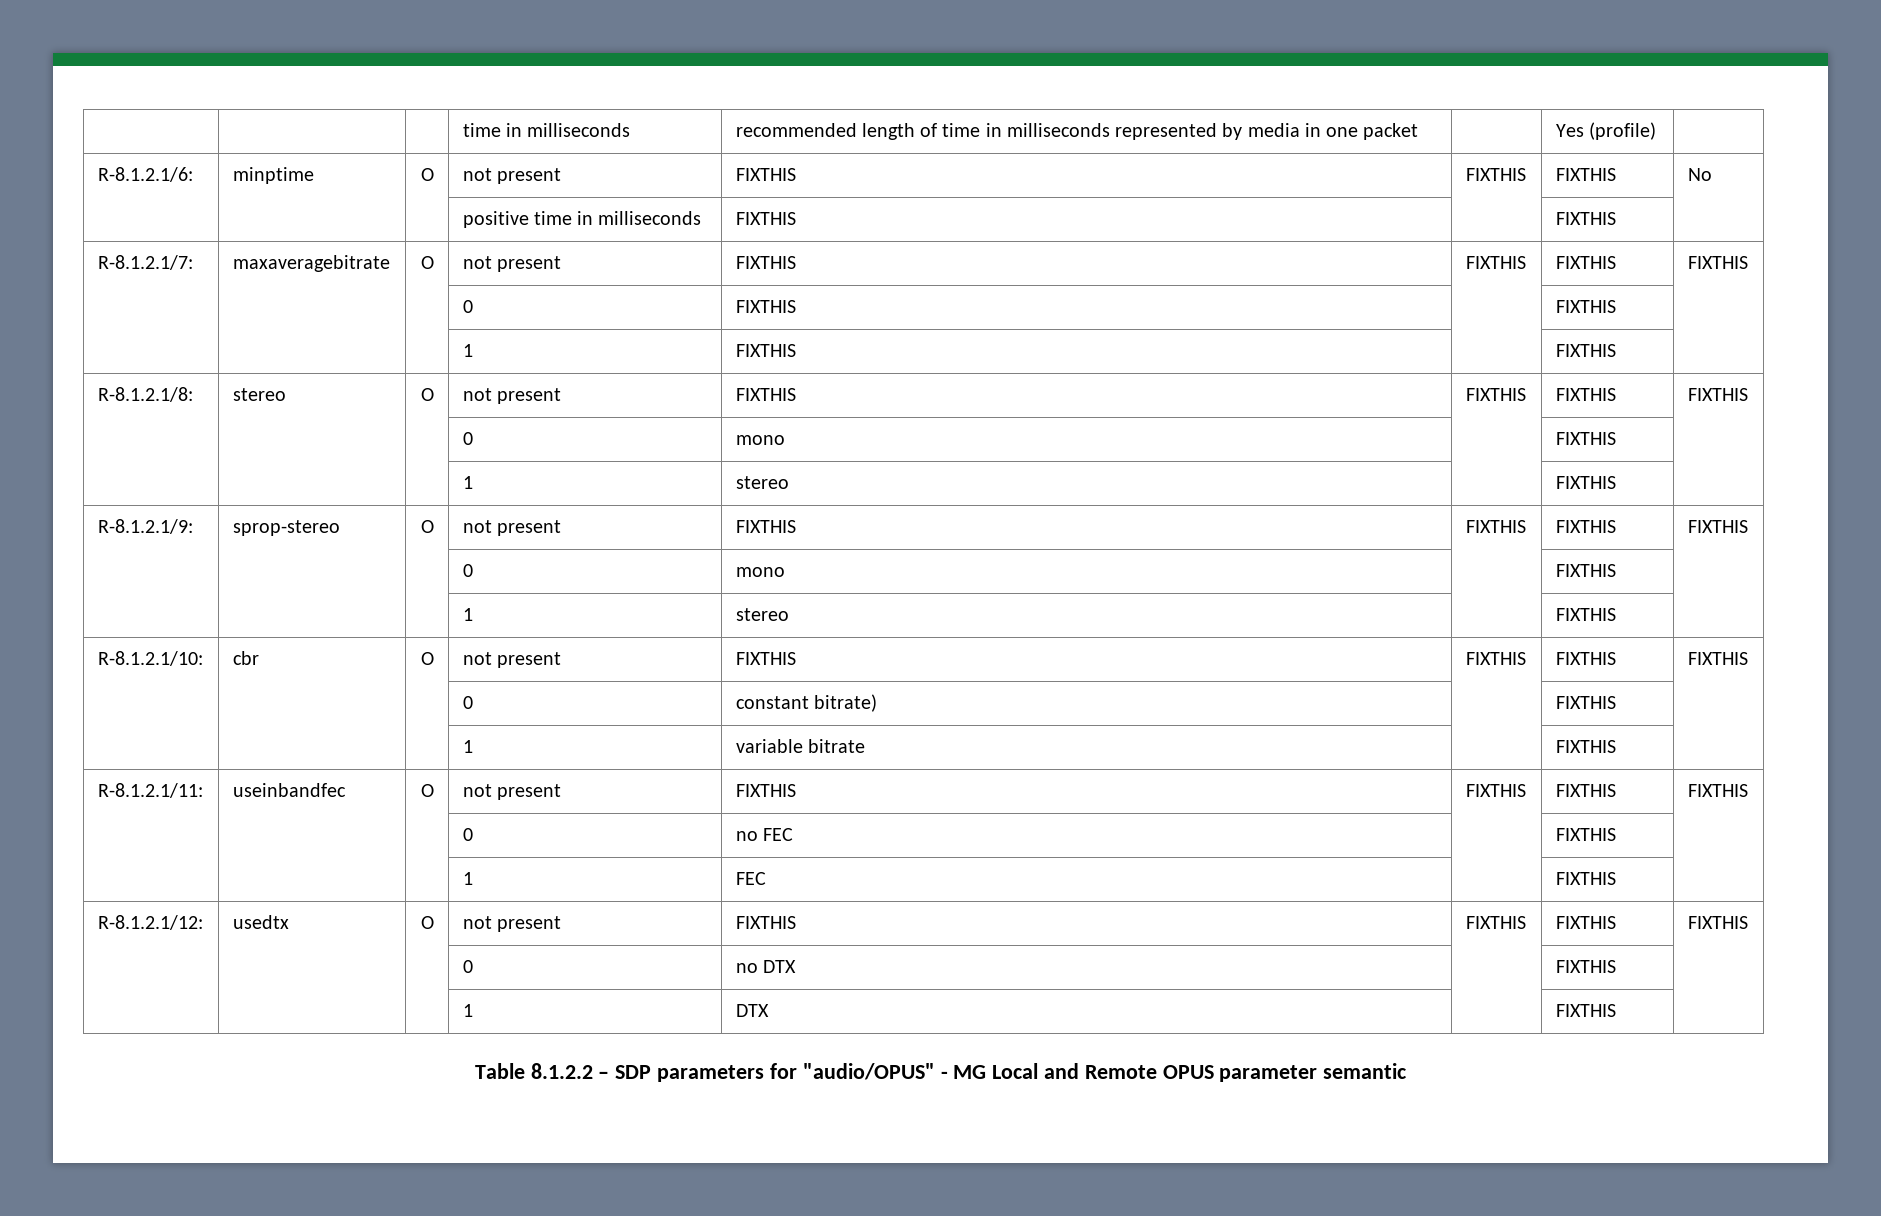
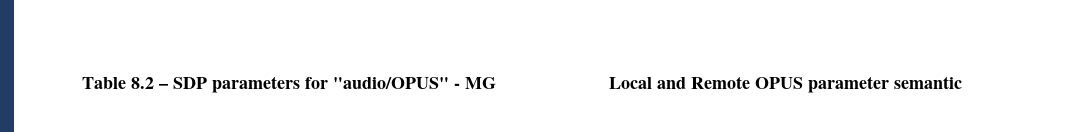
[462,123,631,137] [735,123,1419,140] [1555,122,1656,140] [97,167,193,182] [232,167,314,184] [420,168,434,181] [462,168,561,184] [735,168,796,181] [1465,168,1526,181] [1555,168,1616,181] [1687,168,1712,181] [462,211,702,228] [735,212,796,225] [1555,212,1616,225] [97,255,193,270] [232,255,390,272] [420,256,434,269] [462,256,561,272] [735,256,796,269] [1465,256,1526,269] [1555,256,1616,269] [1687,256,1748,269] [462,300,473,313] [735,300,796,313] [1555,300,1616,313] [462,344,473,357] [735,344,796,357] [1555,344,1616,357] [97,387,193,402] [232,388,286,401] [420,388,434,401] [462,388,561,404] [735,388,796,401] [1465,388,1526,401] [1555,388,1616,401] [1687,388,1748,401] [462,432,473,445] [735,435,785,445] [1555,432,1616,445] [462,476,473,489] [735,476,789,489] [1555,476,1616,489] [97,519,193,534] [232,520,340,536] [420,520,434,533] [462,520,561,536] [735,520,796,533] [1465,520,1526,533] [1555,520,1616,533] [1687,520,1748,533] [462,564,473,577] [735,567,785,577] [1555,564,1616,577] [462,608,473,621] [735,608,789,621] [1555,608,1616,621] [97,651,203,666] [232,651,259,665] [420,652,434,665] [462,652,561,668] [735,652,796,665] [1465,652,1526,665] [1555,652,1616,665] [1687,652,1748,665] [462,696,473,709] [735,694,877,712] [1555,696,1616,709] [462,740,473,753] [735,739,865,753] [1555,740,1616,753] [97,783,203,798] [232,783,346,797] [420,784,434,797] [462,784,561,800] [735,784,796,797] [1465,784,1526,797] [1555,784,1616,797] [1687,784,1748,797] [462,828,473,841] [735,828,793,841] [1555,828,1616,841] [462,872,473,885] [735,872,766,885] [1555,872,1616,885] [97,915,203,930] [232,915,289,929] [420,916,434,929] [462,916,561,932] [735,916,796,929] [1465,916,1526,929] [1555,916,1616,929] [1687,916,1748,929] [462,960,473,973] [735,960,796,973] [1555,960,1616,973] [462,1004,473,1017] [735,1004,769,1017] [1555,1004,1616,1017] [474,1063,593,1079] | | | time in milliseconds | recommended length of time in milliseconds represented by media in one packet | | Yes (profile) | // R-8.1.2.1/6: | minptime | O | not present | FIXTHIS | FIXTHIS | FIXTHIS | No // | | | positive time in milliseconds | FIXTHIS | | FIXTHIS | // R-8.1.2.1/7: | maxaveragebitrate | O | not present | FIXTHIS | FIXTHIS | FIXTHIS | FIXTHIS // | | | 0 | FIXTHIS | | FIXTHIS | // | | | 1 | FIXTHIS | | FIXTHIS | // R-8.1.2.1/8: | stereo | O | not present | FIXTHIS | FIXTHIS | FIXTHIS | FIXTHIS // | | | 0 | mono | | FIXTHIS | // | | | 1 | stereo | | FIXTHIS | // R-8.1.2.1/9: | sprop-stereo | O | not present | FIXTHIS | FIXTHIS | FIXTHIS | FIXTHIS // | | | 0 | mono | | FIXTHIS | // | | | 1 | stereo | | FIXTHIS | // R-8.1.2.1/10: | cbr | O | not present | FIXTHIS | FIXTHIS | FIXTHIS | FIXTHIS // | | | 0 | constant bitrate) | | FIXTHIS | // | | | 1 | variable bitrate | | FIXTHIS | // R-8.1.2.1/11: | useinbandfec | O | not present | FIXTHIS | FIXTHIS | FIXTHIS | FIXTHIS // | | | 0 | no FEC | | FIXTHIS | // | | | 1 | FEC | | FIXTHIS | // R-8.1.2.1/12: | usedtx | O | not present | FIXTHIS | FIXTHIS | FIXTHIS | FIXTHIS // | | | 0 | no DTX | | FIXTHIS | // | | | 1 | DTX | | FIXTHIS | // Table 8.1.2.2 -> [82,77,154,89] Table 8.2

